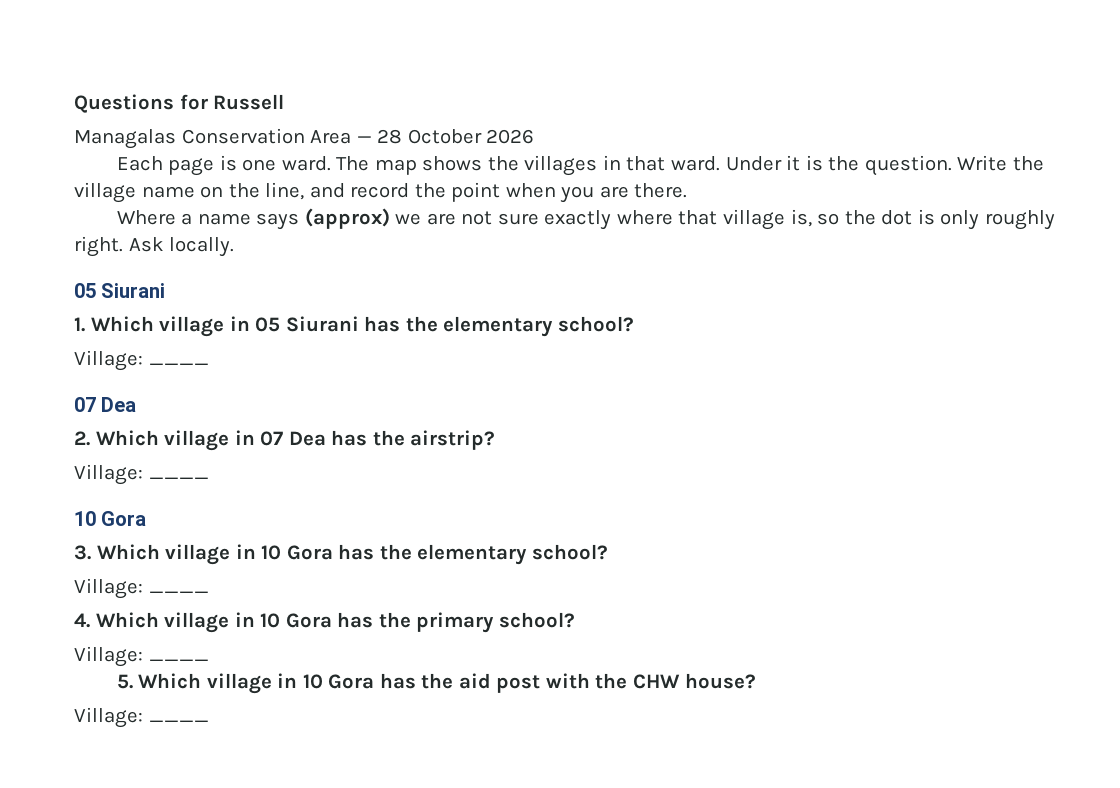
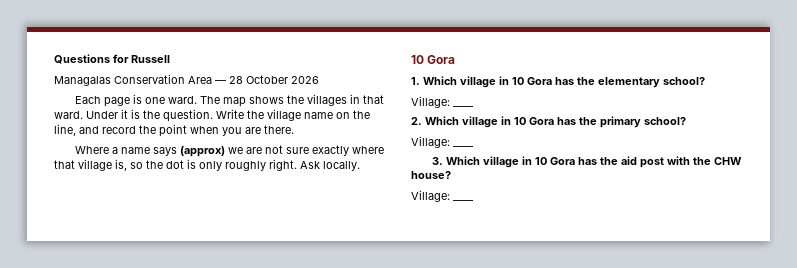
[74,283,166,298] [74,316,634,337] [74,350,209,371] [74,397,137,412] [74,430,496,451] [74,464,209,485] // 05 Siurani // 1. Which village in 05 Siurani has the elementary school? // Village: ____ // 07 Dea // 2. Which village in 07 Dea has the airstrip? // Village: ____ -> (360, 166) none
[74,545,91,560] 3. -> [411,77,420,85] 1.
[74,613,90,628] 4. -> [411,117,422,125] 2.
[116,674,133,689] 5. -> [432,157,444,165] 3.

